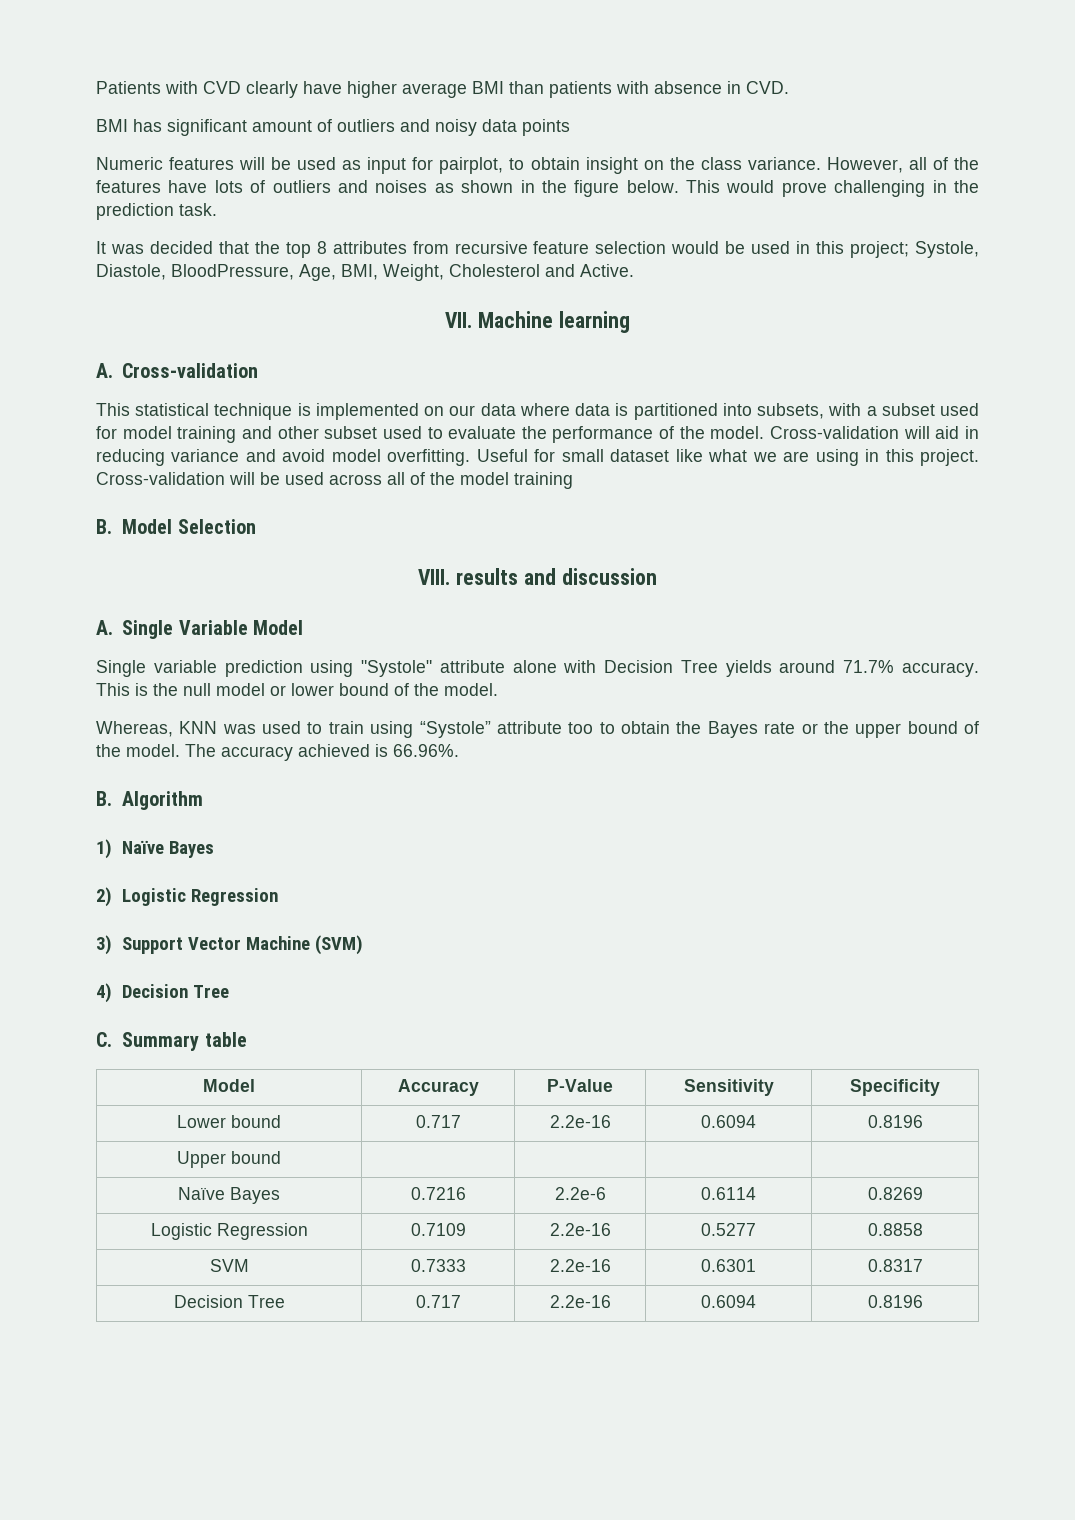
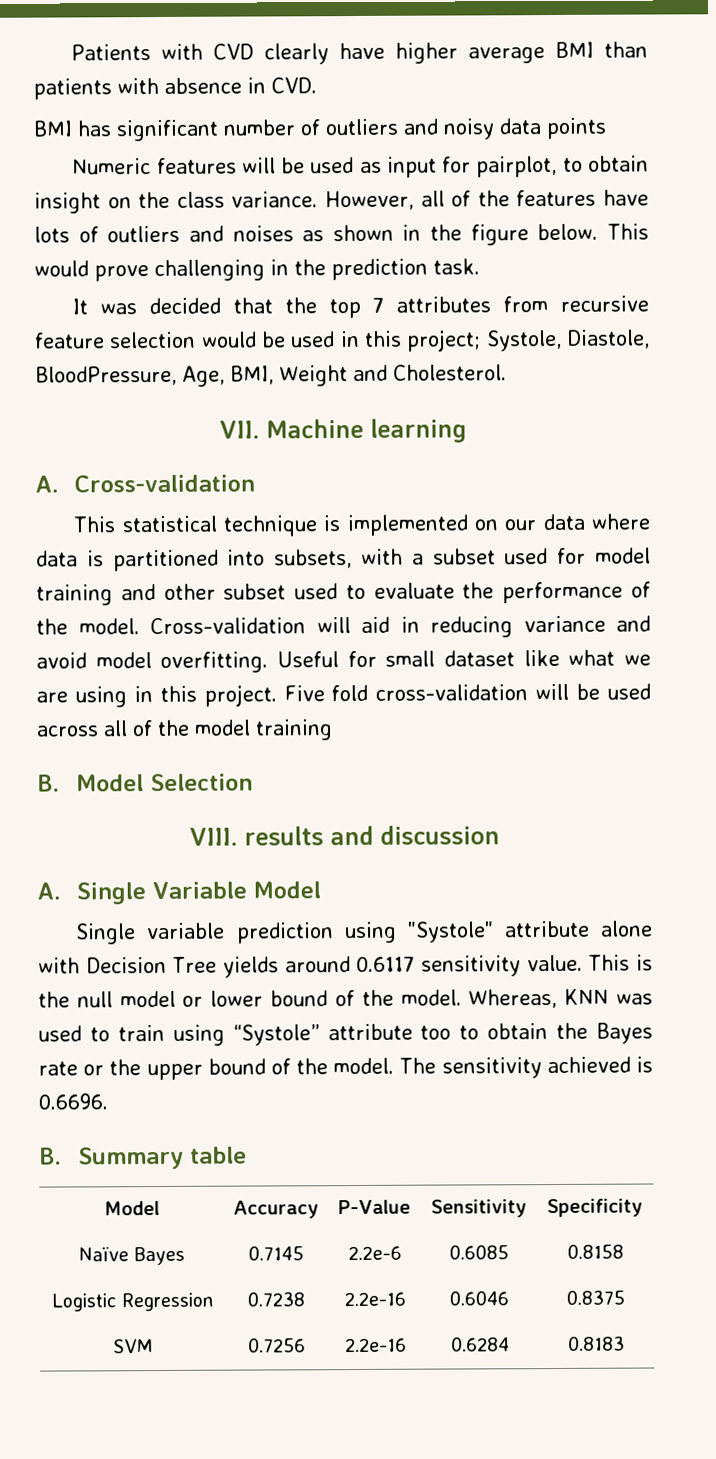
[252,120,312,132] amount -> [223,119,295,136] number
[316,241,327,254] 8 -> [372,297,385,313] 7
[383,264,634,281] Weight, Cholesterol and Active. -> [279,364,507,387] Weight and Cholesterol.
[96,472,225,485] Cross-validation -> [283,684,529,702] Five fold cross-validation
[843,660,979,677] 71.7% accuracy. -> [356,954,583,977] 0.6117 sensitivity value.
(498, 689) // -> (462, 997) none
[221,746,293,761] accuracy -> [441,1057,542,1079] sensitivity
[393,744,459,757] [96,791,204,810] [96,839,215,859] [96,887,279,907] [96,935,364,955] [96,983,230,1003] [96,1032,112,1047] 66.96%. // B. Algorithm // 1) Naïve Bayes // 2) Logistic Regression // 3) Support Vector Machine (SVM) // 4) Decision Tree // C. -> [38,1093,108,1110] [39,1147,62,1165] 0.6696. // B.
[177,1115,281,1128] [415,1115,461,1128] [549,1115,611,1128] [701,1115,756,1128] [867,1115,923,1128] [177,1151,281,1168] // Lower bound | 0.717 | 2.2e-16 | 0.6094 | 0.8196 // Upper bound | | | | -> (643, 1208) none
[410,1187,466,1200] 0.7216 -> [247,1245,304,1261] 0.7145
[701,1187,756,1200] [867,1187,923,1200] 0.6114 | 0.8269 -> [449,1244,509,1260] [566,1243,624,1259] 0.6085 | 0.8158
[410,1223,466,1236] [549,1223,611,1236] [701,1223,756,1236] [867,1223,923,1236] 0.7109 | 2.2e-16 | 0.5277 | 0.8858 -> [246,1291,305,1307] [343,1291,406,1307] [449,1290,509,1306] [565,1289,625,1305] 0.7238 | 2.2e-16 | 0.6046 | 0.8375
[410,1259,466,1272] [549,1259,611,1272] [701,1259,756,1272] [867,1259,923,1272] [173,1295,285,1308] [415,1295,461,1308] [549,1295,611,1308] [701,1295,756,1308] [867,1295,923,1308] 0.7333 | 2.2e-16 | 0.6301 | 0.8317 // Decision Tree | 0.717 | 2.2e-16 | 0.6094 | 0.8196 -> [247,1337,306,1353] [344,1337,407,1353] [450,1336,510,1352] [567,1335,625,1351] 0.7256 | 2.2e-16 | 0.6284 | 0.8183

